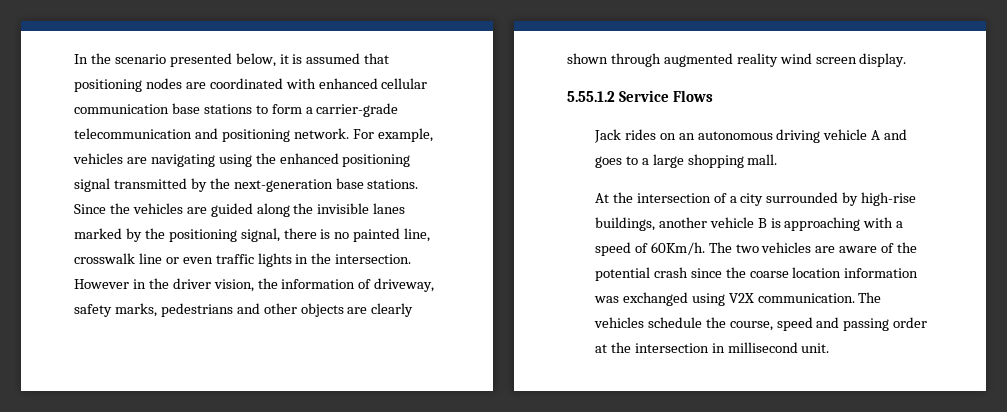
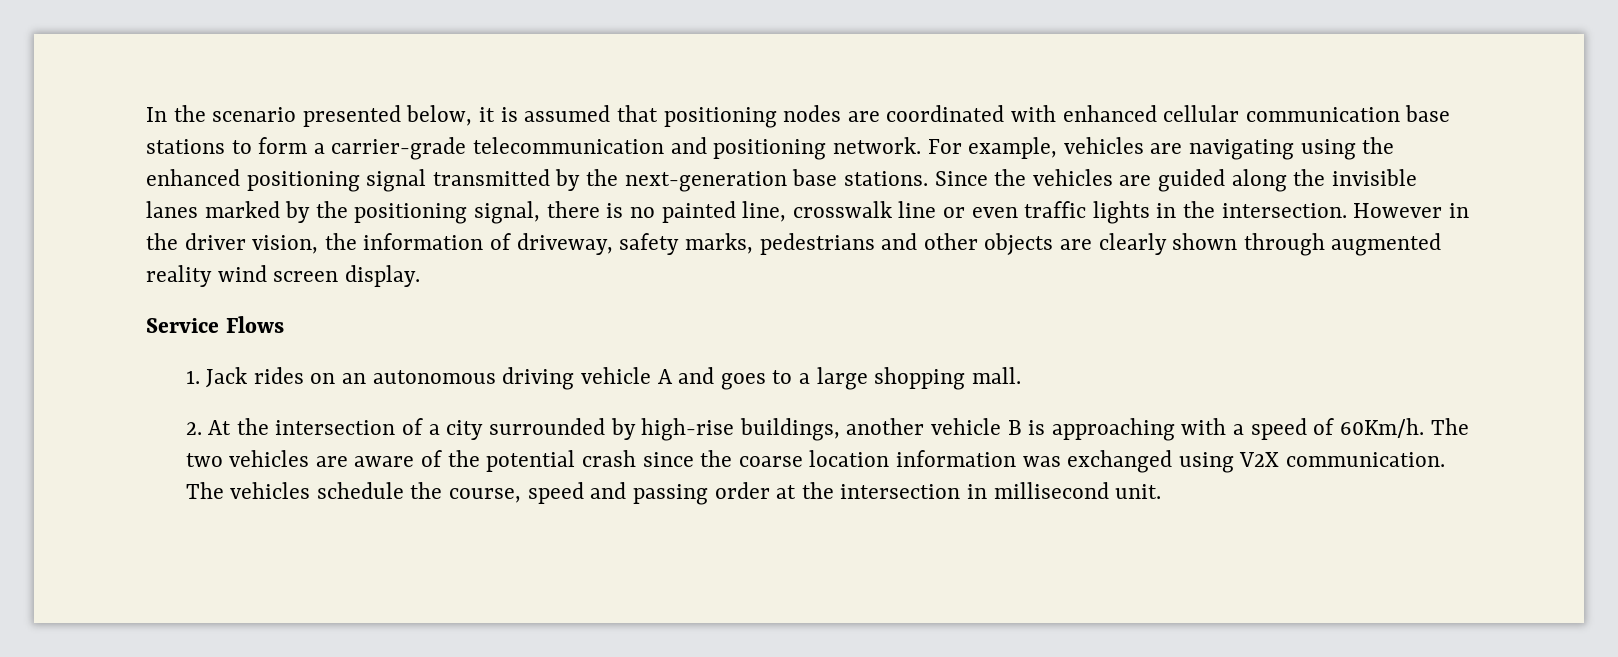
[567,91,615,102] 5.55.1.2 -> (420, 276) none
(713, 96) none -> [185,370,200,384] 1.
(778, 159) none -> [185,422,202,435] 2.

